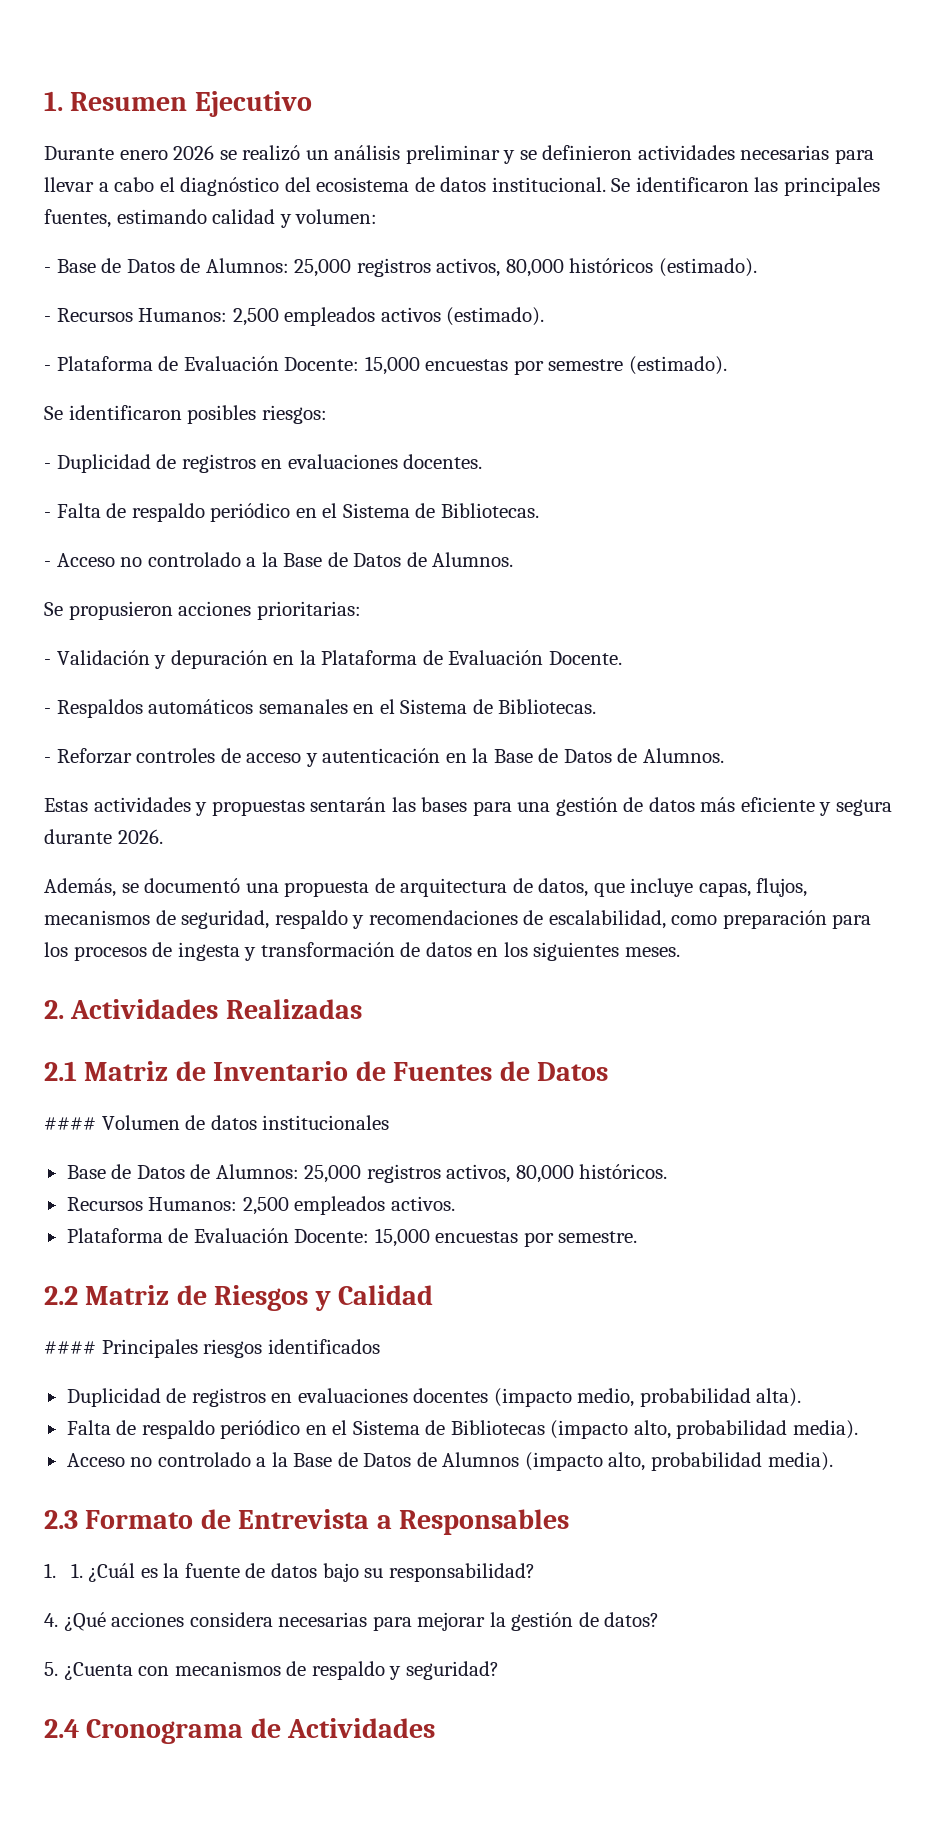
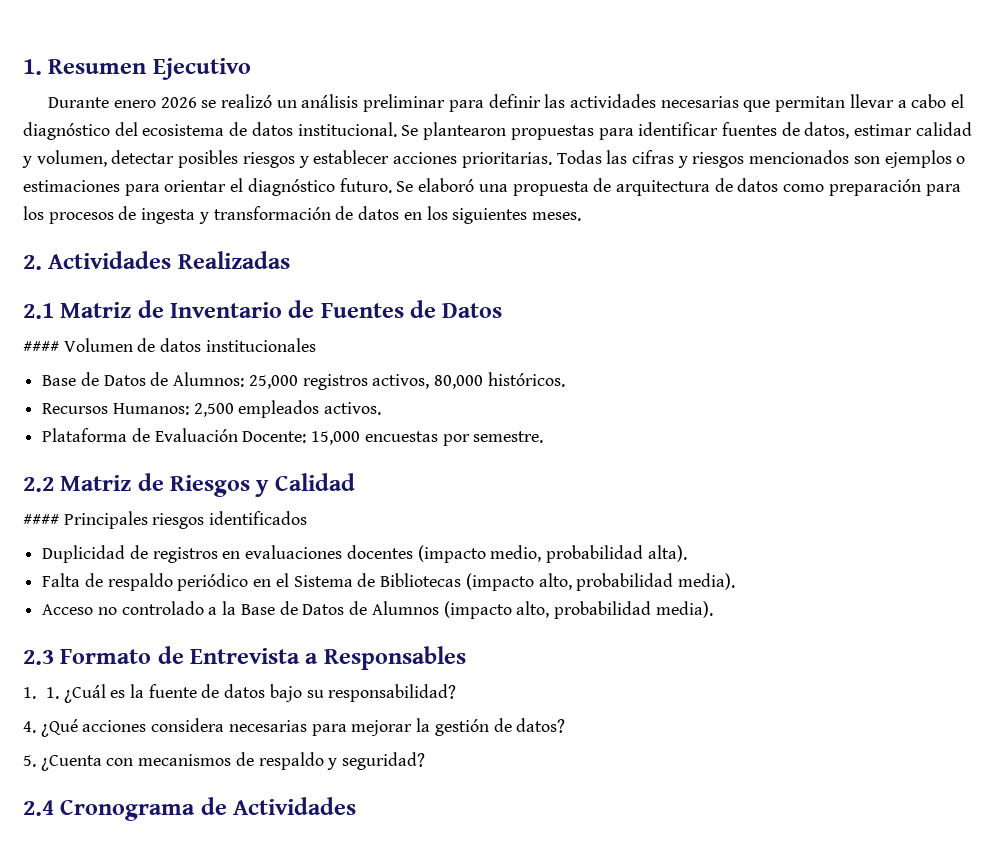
[503,145,874,164] y se definieron actividades necesarias para -> [448,94,846,112] para definir las actividades necesarias que permitan
[635,177,880,196] [44,209,378,228] [44,258,757,277] [44,307,545,326] [44,356,727,375] [44,405,327,424] [44,454,483,473] [44,503,539,522] [44,552,514,567] [44,601,361,620] [44,650,622,669] [44,699,597,718] [44,748,724,767] [44,797,893,816] [44,829,163,844] [44,878,241,897] identificaron las principales fuentes, estimando calidad y volumen: // - Base de Datos de Alumnos: 25,000 registros activos, 80,000 históricos (estimado). // - Recursos Humanos: 2,500 empleados activos (estimado). // - Plataforma de Evaluación Docente: 15,000 encuestas por semestre (estimado). // Se identificaron posibles riesgos: // - Duplicidad de registros en evaluaciones docentes. // - Falta de respaldo periódico en el Sistema de Bibliotecas. // - Acceso no controlado a la Base de Datos de Alumnos. // Se propusieron acciones prioritarias: // - Validación y depuración en la Plataforma de Evaluación Docente. // - Respaldos automáticos semanales en el Sistema de Bibliotecas. // - Reforzar controles de acceso y autenticación en la Base de Datos de Alumnos. // Estas actividades y propuestas sentarán las bases para una gestión de datos más eficiente y segura durante 2026. // Además, se documentó -> [423,122,972,140] [22,150,966,168] [23,178,475,196] plantearon propuestas para identificar fuentes de datos, estimar calidad y volumen, detectar posibles riesgos y establecer acciones prioritarias. Todas las cifras y riesgos mencionados son ejemplos o estimaciones para orientar el diagnóstico futuro. Se elaboró
[538,878,808,897] [44,910,666,929] datos, que incluye capas, flujos, mecanismos de seguridad, respaldo y recomendaciones de escalabilidad, -> [737,178,779,192] datos

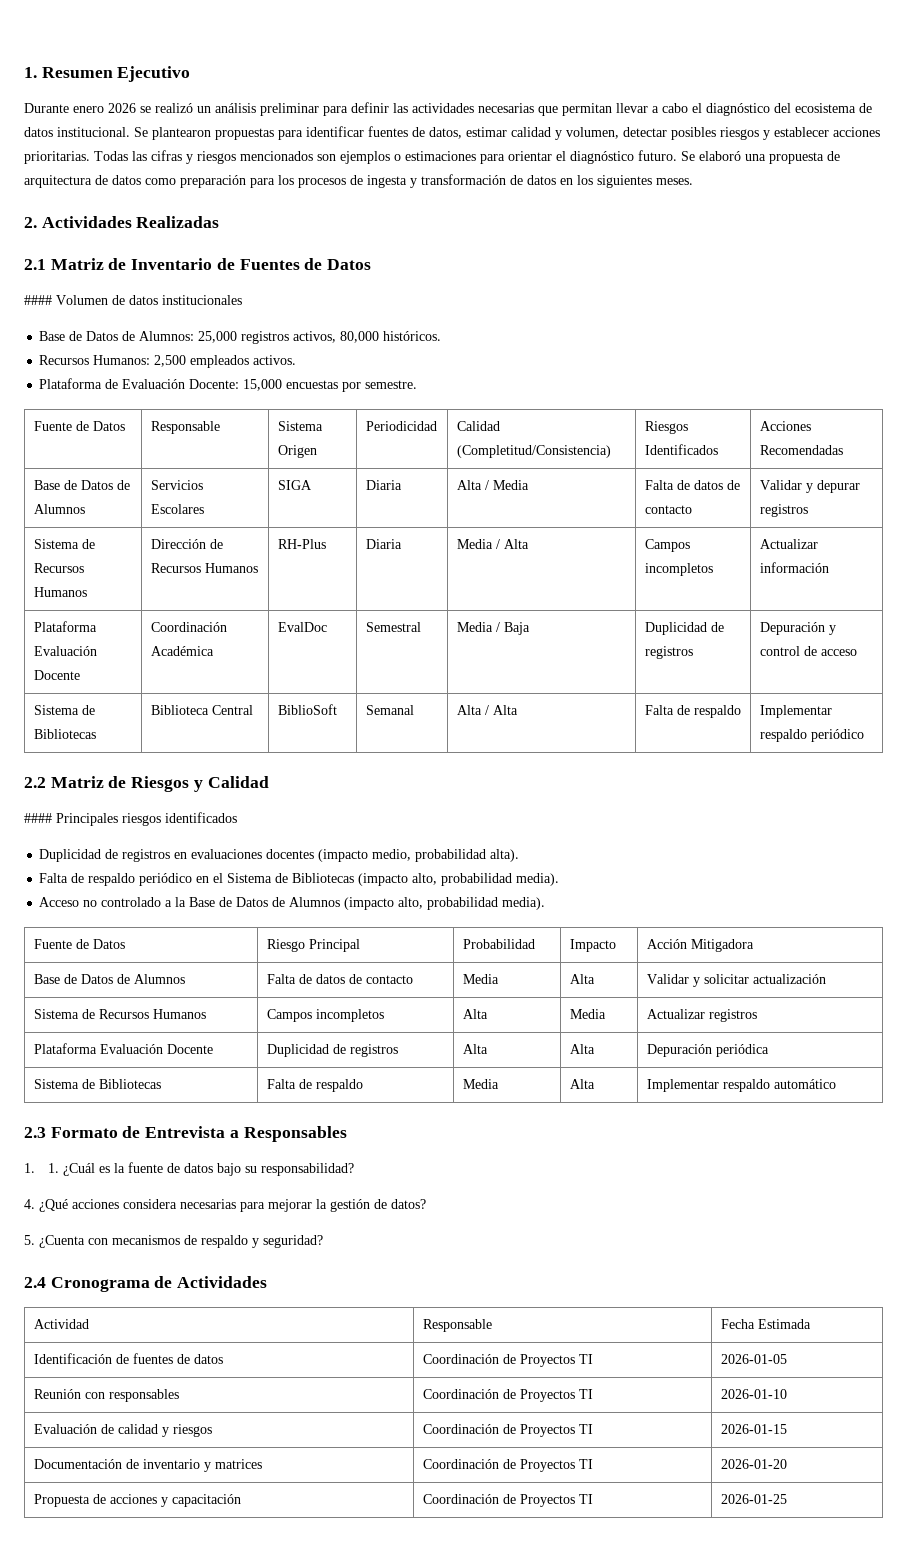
(544, 437) none -> [33,421,125,431] [150,421,220,434] [277,421,323,431] [277,445,317,458] [365,421,437,431] [456,421,500,431] [456,445,611,458] [644,421,688,434] [644,444,718,455] [759,421,811,431] [759,445,843,455] [33,480,130,490] [33,504,85,514] [150,480,203,490] [150,504,204,514] [277,480,312,490] [365,480,402,490] [456,480,529,490] [644,480,740,490] [644,505,692,514] [759,480,860,493] [759,504,808,517] [33,539,95,549] [33,563,84,573] [33,587,87,597] [150,539,223,549] [150,563,258,573] [277,539,326,549] [365,539,402,549] [456,539,529,549] [644,539,690,552] [644,563,713,576] [759,539,818,549] [759,562,829,573] [33,621,97,632] [33,646,97,656] [33,670,80,680] [150,622,227,632] [150,646,214,656] [277,622,327,632] [365,622,421,632] [456,622,530,635] [644,622,724,635] [644,646,693,659] [759,622,836,635] [759,646,857,656] [33,705,95,715] [33,729,96,739] [150,705,253,715] [277,704,337,715] [365,705,414,715] [456,705,518,715] [644,705,741,718] [759,705,832,718] [759,729,864,742] // Fuente de Datos | Responsable | Sistema Origen | Periodicidad | Calidad (Completitud/Consistencia) | Riesgos Identificados | Acciones Recomendadas // Base de Datos de Alumnos | Servicios Escolares | SIGA | Diaria | Alta / Media | Falta de datos de contacto | Validar y depurar registros // Sistema de Recursos Humanos | Dirección de Recursos Humanos | RH-Plus | Diaria | Media / Alta | Campos incompletos | Actualizar información // Plataforma Evaluación Docente | Coordinación Académica | EvalDoc | Semestral | Media / Baja | Duplicidad de registros | Depuración y control de acceso // Sistema de Bibliotecas | Biblioteca Central | BiblioSoft | Semanal | Alta / Alta | Falta de respaldo | Implementar respaldo periódico
(713, 609) none -> [33,939,125,949] [266,939,360,952] [462,939,535,949] [569,939,616,952] [646,939,754,952] [33,974,185,984] [266,974,413,984] [462,974,499,984] [569,974,595,984] [646,974,826,987] [33,1009,206,1019] [266,1009,384,1022] [462,1009,488,1019] [569,1009,606,1019] [646,1009,757,1022] [33,1043,213,1054] [266,1044,398,1057] [462,1044,488,1054] [569,1044,595,1054] [646,1044,769,1057] [33,1079,161,1089] [266,1079,363,1092] [462,1079,499,1089] [569,1079,595,1089] [646,1079,836,1092] // Fuente de Datos | Riesgo Principal | Probabilidad | Impacto | Acción Mitigadora // Base de Datos de Alumnos | Falta de datos de contacto | Media | Alta | Validar y solicitar actualización // Sistema de Recursos Humanos | Campos incompletos | Alta | Media | Actualizar registros // Plataforma Evaluación Docente | Duplicidad de registros | Alta | Alta | Depuración periódica // Sistema de Bibliotecas | Falta de respaldo | Media | Alta | Implementar respaldo automático
(357, 806) none -> [33,1319,89,1329] [422,1319,492,1332] [720,1319,811,1329] [33,1353,223,1364] [422,1354,593,1367] [720,1354,787,1364] [33,1389,179,1402] [422,1389,593,1402] [720,1389,787,1399] [33,1424,212,1437] [422,1424,593,1437] [720,1424,787,1434] [33,1459,262,1472] [422,1459,593,1472] [720,1459,787,1469] [33,1494,241,1507] [422,1494,593,1507] [720,1494,787,1504] // Actividad | Responsable | Fecha Estimada // Identificación de fuentes de datos | Coordinación de Proyectos TI | 2026-01-05 // Reunión con responsables | Coordinación de Proyectos TI | 2026-01-10 // Evaluación de calidad y riesgos | Coordinación de Proyectos TI | 2026-01-15 // Documentación de inventario y matrices | Coordinación de Proyectos TI | 2026-01-20 // Propuesta de acciones y capacitación | Coordinación de Proyectos TI | 2026-01-25

